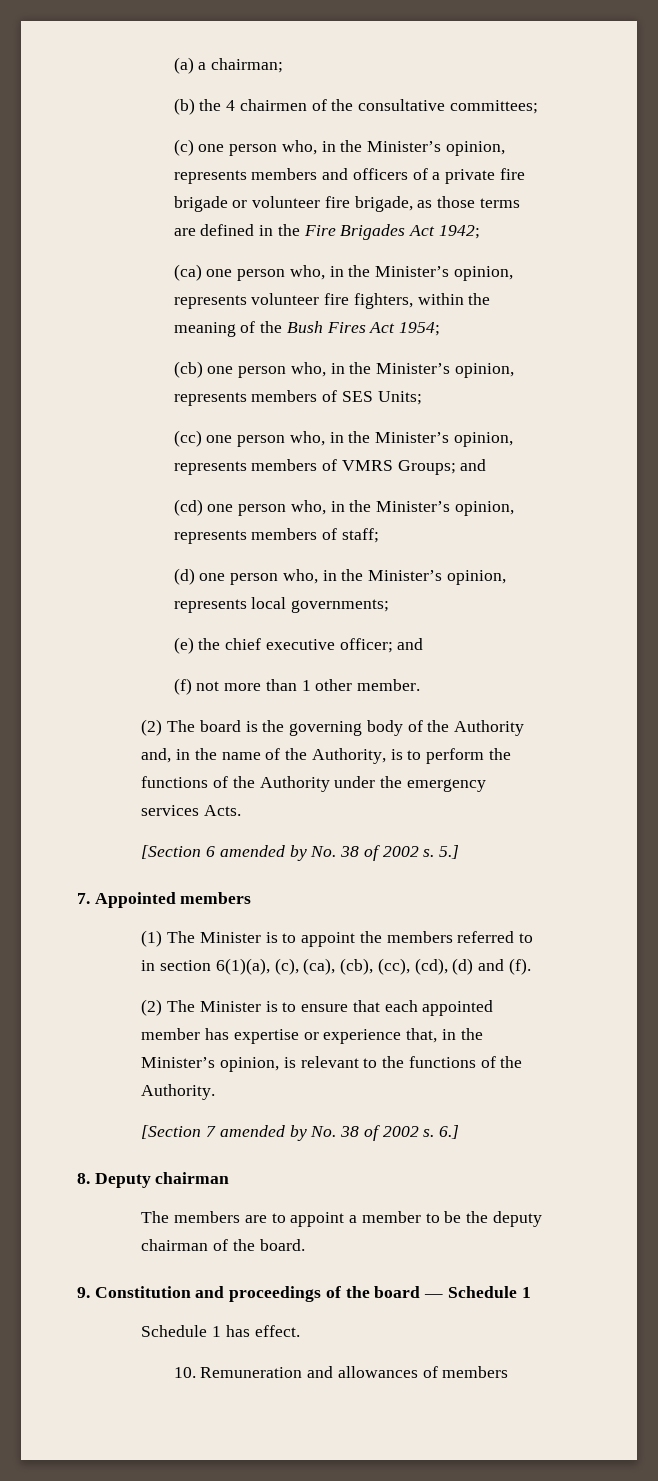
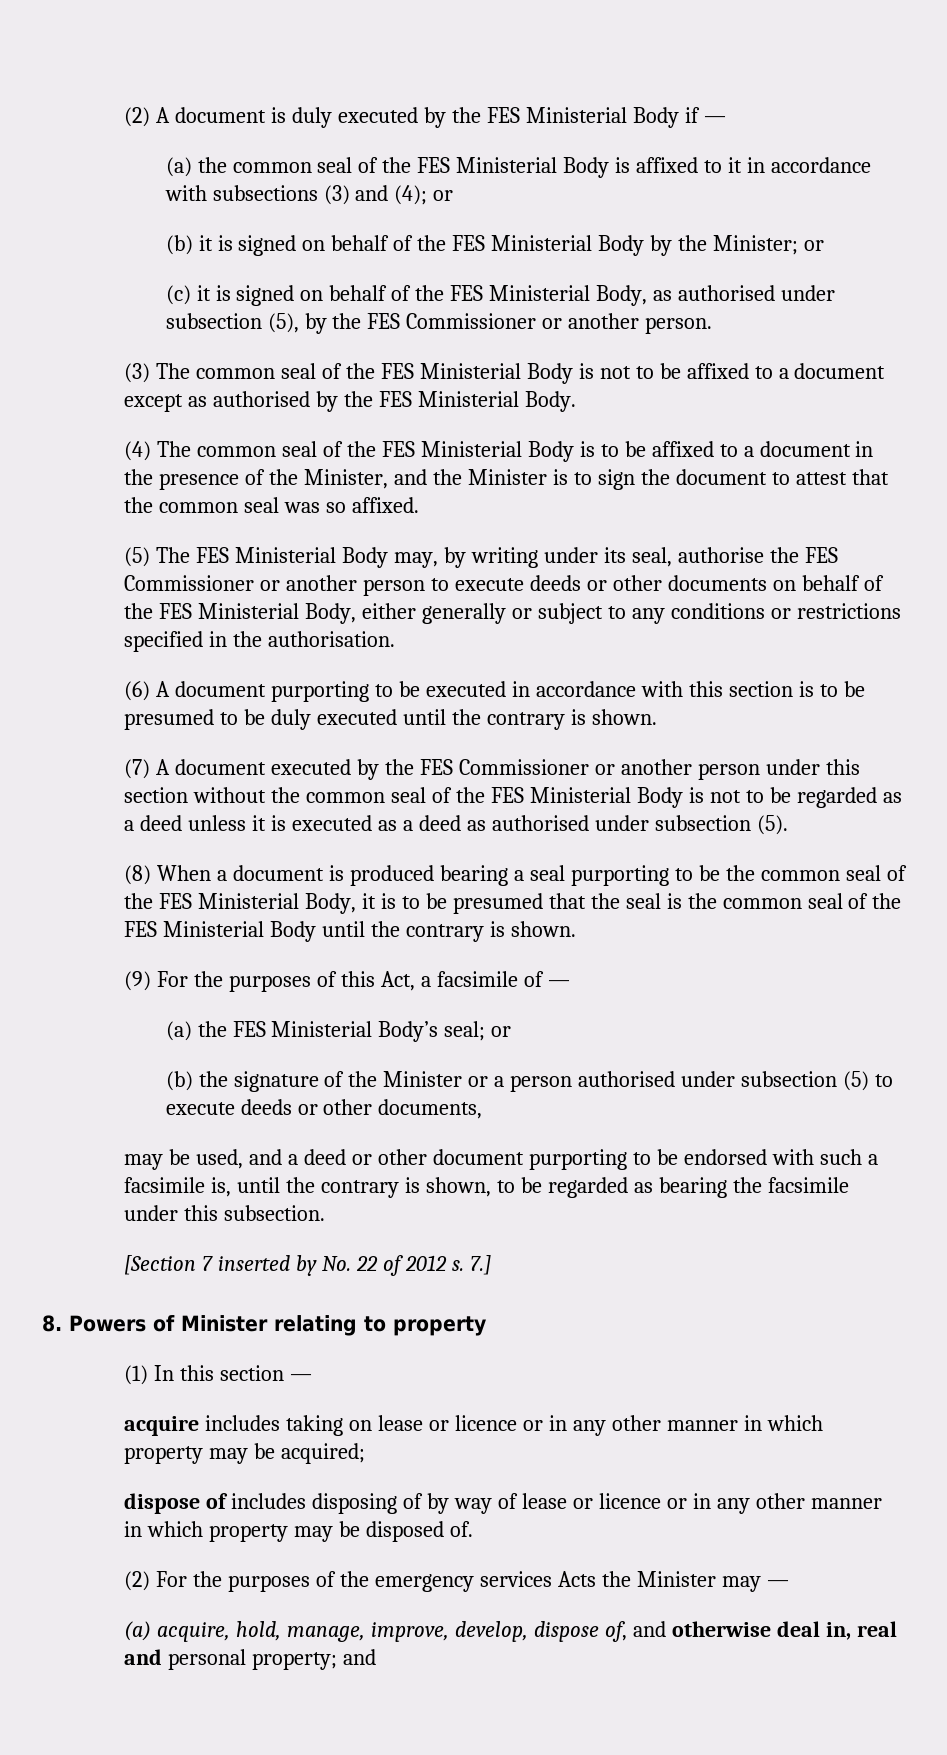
[173,57,284,74] [173,98,538,115] [173,139,505,156] [173,168,525,184] [173,196,520,212] [173,224,480,240] [173,264,513,281] [173,293,491,309] [173,321,441,337] [173,361,514,378] [173,390,422,406] [173,430,513,447] [173,459,487,475] [173,499,514,516] [173,528,379,544] [173,568,506,585] [173,597,390,613] [173,637,424,654] [173,678,421,695] [141,719,524,736] [141,748,511,764] [141,776,486,792] [141,805,242,816] [141,845,459,861] [77,892,252,908] [141,930,533,947] [141,958,531,975] [141,999,494,1016] [141,1028,483,1044] [141,1056,523,1072] [141,1084,216,1100] [141,1125,459,1141] [77,1172,230,1188] [141,1211,542,1227] [141,1239,305,1251] [77,1286,531,1302] [141,1325,300,1337] [173,1366,509,1378] (a) a chairman; // (b) the 4 chairmen of the consultative committees; // (c) one person who, in the Minister’s opinion, represents members and officers of a private fire brigade or volunteer fire brigade, as those terms are defined in the Fire Brigades Act 1942; // (ca) one person who, in the Minister’s opinion, represents volunteer fire fighters, within the meaning of the Bush Fires Act 1954; // (cb) one person who, in the Minister’s opinion, represents members of SES Units; // (cc) one person who, in the Minister’s opinion, represents members of VMRS Groups; and // (cd) one person who, in the Minister’s opinion, represents members of staff; // (d) one person who, in the Minister’s opinion, represents local governments; // (e) the chief executive officer; and // (f) not more than 1 other member. // (2) The board is the governing body of the Authority and, in the name of the Authority, is to perform the functions of the Authority under the emergency services Acts. // [Section 6 amended by No. 38 of 2002 s. 5.] // 7. Appointed members // (1) The Minister is to appoint the members referred to in section 6(1)(a), (c), (ca), (cb), (cc), (cd), (d) and (f). // (2) The Minister is to ensure that each appointed member has expertise or experience that, in the Minister’s opinion, is relevant to the functions of the Authority. // [Section 7 amended by No. 38 of 2002 s. 6.] // 8. Deputy chairman // The members are to appoint a member to be the deputy chairman of the board. // 9. Constitution and proceedings of the board — Schedule 1 // Schedule 1 has effect. // 10. Remuneration and allowances of members -> [124,107,726,128] [165,157,871,178] [164,185,454,205] [165,235,824,256] [165,285,835,306] [165,313,713,334] [124,363,886,384] [124,391,577,412] [124,441,874,462] [124,469,889,490] [124,497,420,513] [124,547,838,568] [124,575,884,596] [124,603,901,624] [124,631,396,652] [124,681,865,702] [124,709,657,730] [124,759,860,780] [124,787,902,808] [124,815,788,835] [124,865,907,886] [124,893,902,914] [124,921,577,942] [124,971,570,992] [165,1021,512,1042] [165,1071,893,1092] [165,1099,483,1119] [124,1149,878,1170] [124,1177,849,1198] [124,1205,326,1221] [124,1255,491,1276] [42,1315,486,1336] [124,1365,313,1385] [124,1415,823,1436] [124,1443,366,1464] [124,1493,882,1514] [124,1521,474,1542] [124,1571,789,1592] [124,1621,897,1642] [124,1649,377,1670] (2) A document is duly executed by the FES Ministerial Body if — // (a) the common seal of the FES Ministerial Body is affixed to it in accordance with subsections (3) and (4); or // (b) it is signed on behalf of the FES Ministerial Body by the Minister; or // (c) it is signed on behalf of the FES Ministerial Body, as authorised under subsection (5), by the FES Commissioner or another person. // (3) The common seal of the FES Ministerial Body is not to be affixed to a document except as authorised by the FES Ministerial Body. // (4) The common seal of the FES Ministerial Body is to be affixed to a document in the presence of the Minister, and the Minister is to sign the document to attest that the common seal was so affixed. // (5) The FES Ministerial Body may, by writing under its seal, authorise the FES Commissioner or another person to execute deeds or other documents on behalf of the FES Ministerial Body, either generally or subject to any conditions or restrictions specified in the authorisation. // (6) A document purporting to be executed in accordance with this section is to be presumed to be duly executed until the contrary is shown. // (7) A document executed by the FES Commissioner or another person under this section without the common seal of the FES Ministerial Body is not to be regarded as a deed unless it is executed as a deed as authorised under subsection (5). // (8) When a document is produced bearing a seal purporting to be the common seal of the FES Ministerial Body, it is to be presumed that the seal is the common seal of the FES Ministerial Body until the contrary is shown. // (9) For the purposes of this Act, a facsimile of — // (a) the FES Ministerial Body’s seal; or // (b) the signature of the Minister or a person authorised under subsection (5) to execute deeds or other documents, // may be used, and a deed or other document purporting to be endorsed with such a facsimile is, until the contrary is shown, to be regarded as bearing the facsimile under this subsection. // [Section 7 inserted by No. 22 of 2012 s. 7.] // 8. Powers of Minister relating to property // (1) In this section — // acquire includes taking on lease or licence or in any other manner in which property may be acquired; // dispose of includes disposing of by way of lease or licence or in any other manner in which property may be disposed of. // (2) For the purposes of the emergency services Acts the Minister may — // (a) acquire, hold, manage, improve, develop, dispose of, and otherwise deal in, real and personal property; and

